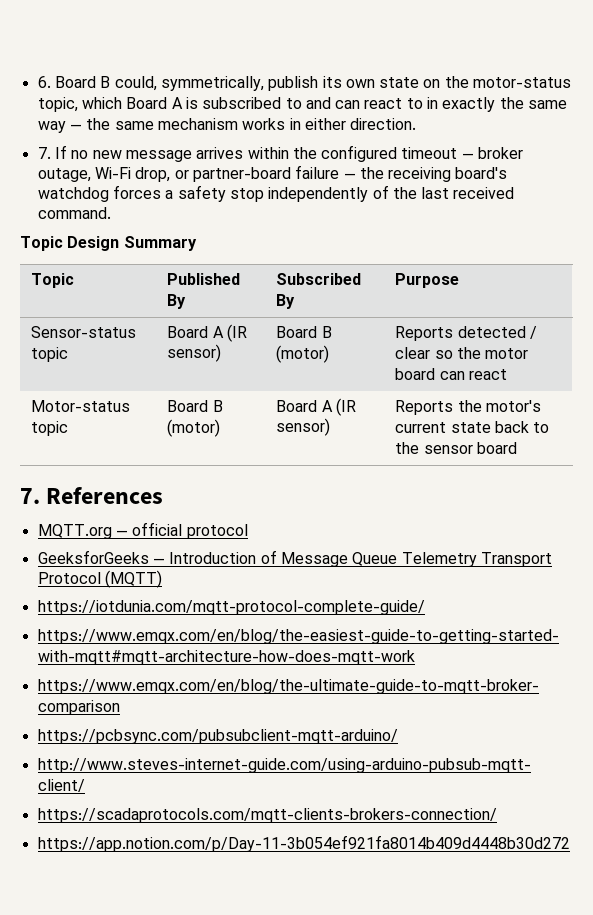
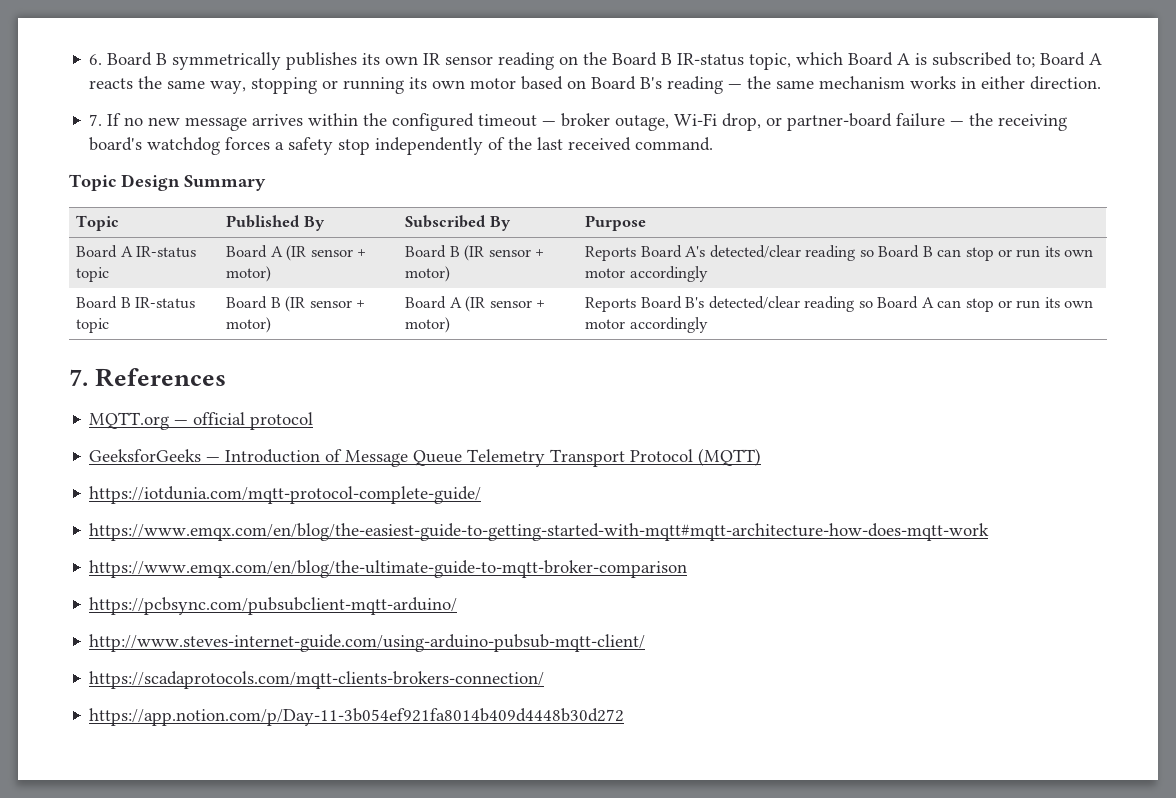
[114,76,572,91] could, symmetrically, publish its own state on the motor-status -> [172,52,745,70] symmetrically publishes its own IR sensor reading on the Board B IR-status
[285,97,568,112] [37,121,66,133] to and can react to in exactly the same way -> [1016,52,1103,68] [89,76,724,94] to; Board A reacts the same way, stopping or running its own motor based on Board B's reading
[31,326,137,338] Sensor-status -> [76,245,197,258] Board A IR-status
[167,344,222,362] [276,326,332,338] [276,345,330,363] [395,326,538,341] [395,347,529,359] [395,368,508,380] [31,400,131,412] sensor) | Board B (motor) | Reports detected / clear so the motor board can react // Motor-status -> [310,249,367,257] [226,266,272,282] [405,245,545,261] [405,266,451,282] [585,245,1094,261] [585,266,708,282] [76,296,196,309] sensor + motor) | Board B (IR sensor + motor) | Reports Board A's detected/clear reading so Board B can stop or run its own motor accordingly // Board B IR-status
[167,419,221,437] [276,398,357,416] [276,418,331,436] [395,400,542,415] [395,421,550,433] [395,442,518,454] (motor) | Board A (IR sensor) | Reports the motor's current state back to the sensor board -> [285,296,366,312] [226,317,272,333] [405,296,546,312] [405,317,451,333] [585,296,1094,312] [585,317,708,333] (IR sensor + motor) | Board A (IR sensor + motor) | Reports Board B's detected/clear reading so Board A can stop or run its own motor accordingly

